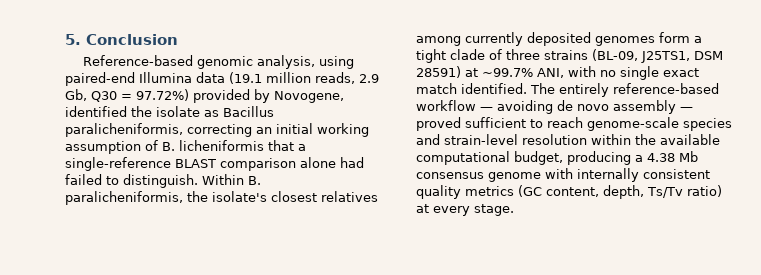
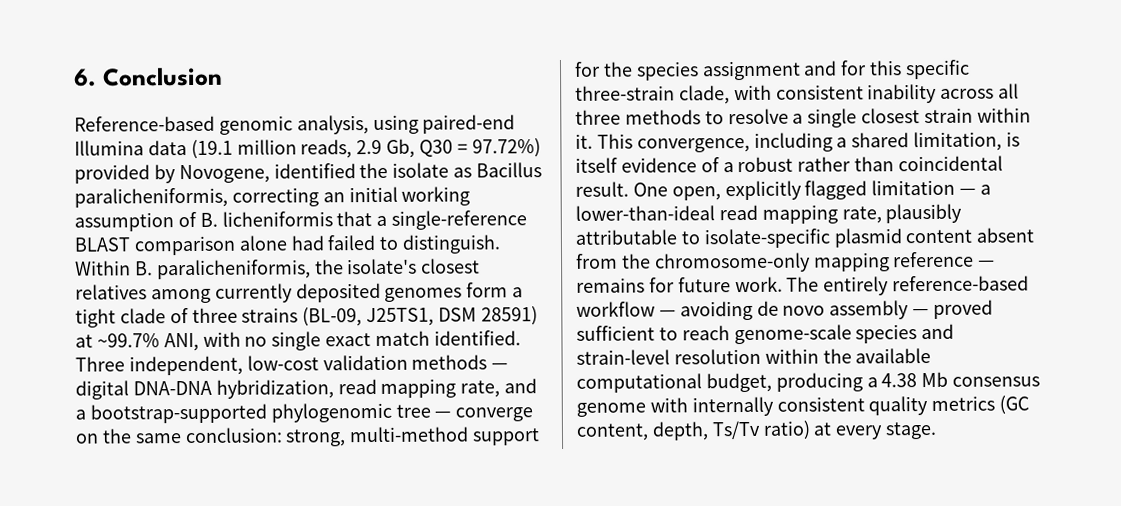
[65,34,81,45] 5. -> [73,68,97,87] 6.
(527, 88) none -> [75,354,509,376] [75,378,538,400] [75,402,534,424] [75,426,541,447] [574,59,971,81] [575,83,1020,105] [575,107,1031,128] [575,131,1021,153] [575,155,1004,173] [575,179,992,201] [575,203,963,224] [575,227,1035,249] [576,251,996,273] [576,276,783,293] Three independent, low-cost validation methods — digital DNA-DNA hybridization, read mapping rate, and a bootstrap-supported phylogenomic tree — converge on the same conclusion: strong, multi-method support for the species assignment and for this specific three-strain clade, with consistent inability across all three methods to resolve a single closest strain within it. This convergence, including a shared limitation, is itself evidence of a robust rather than coincidental result. One open, explicitly flagged limitation — a lower-than-ideal read mapping rate, plausibly attributable to isolate-specific plasmid content absent from the chromosome-only mapping reference — remains for future work.

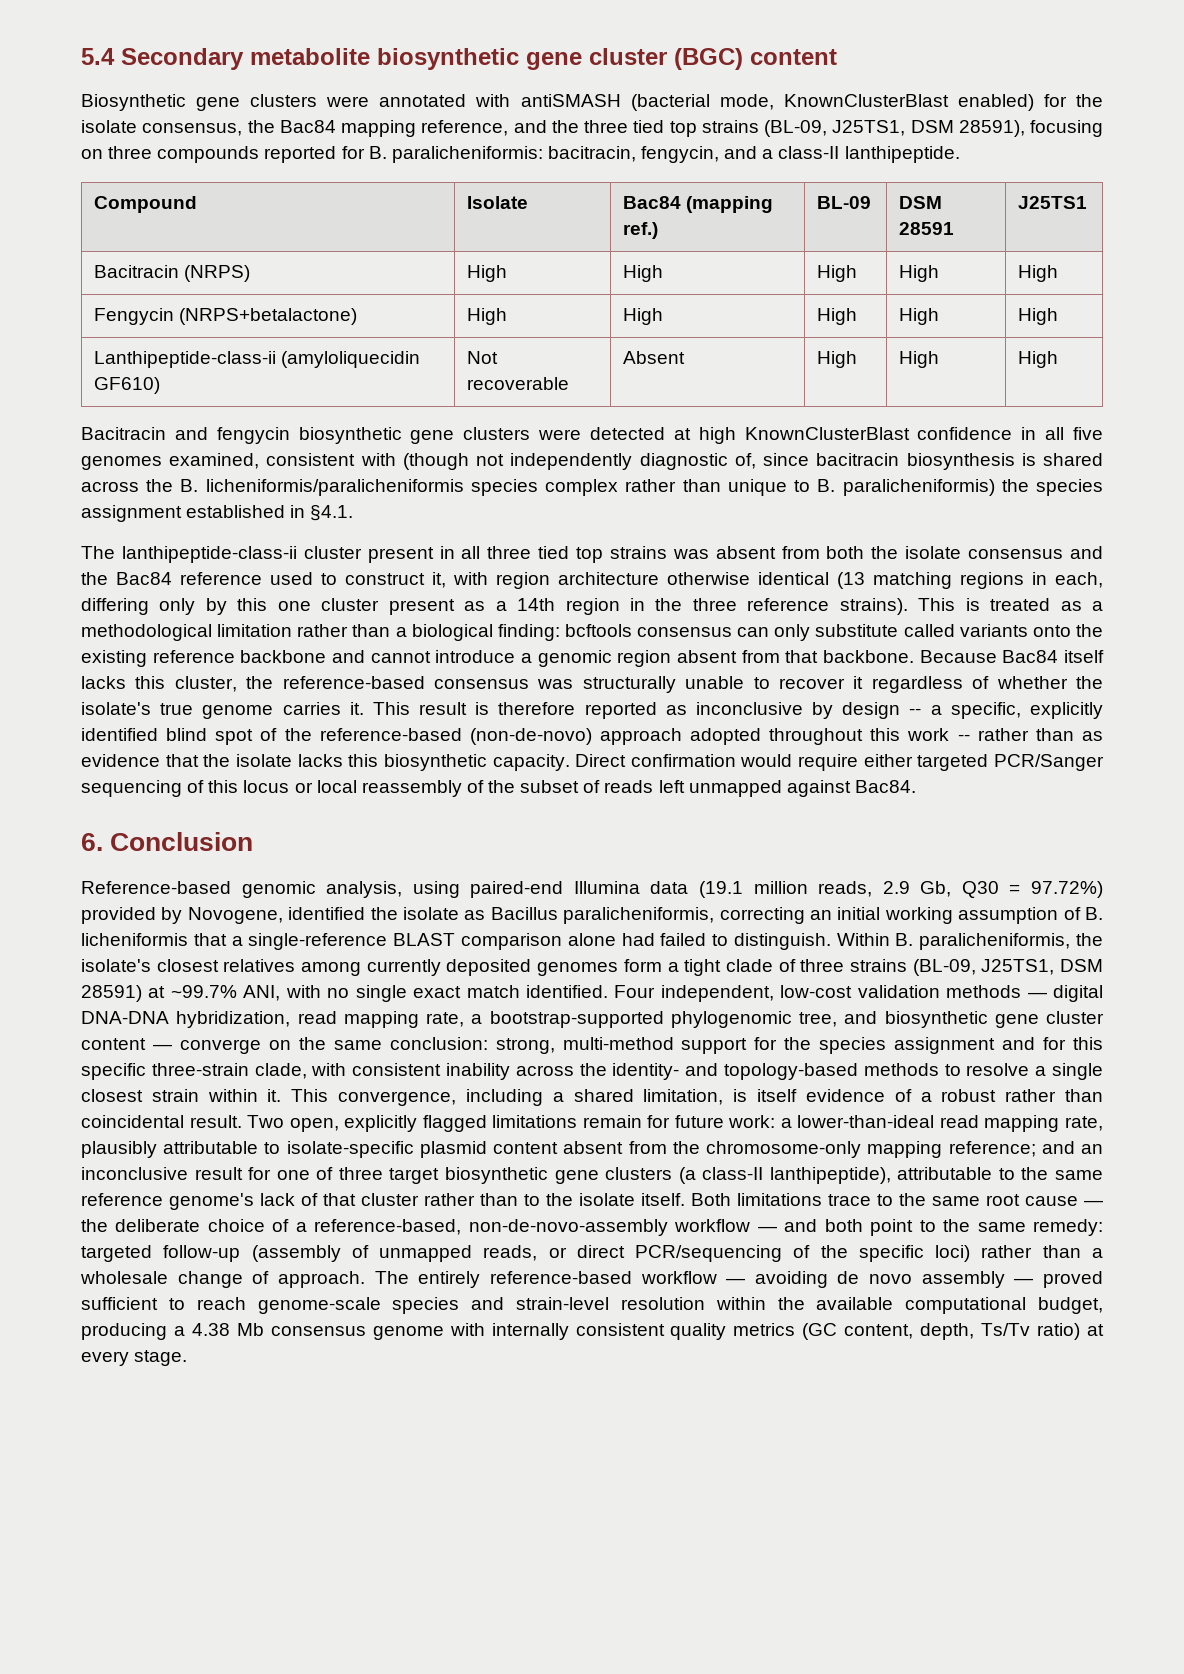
(73, 77) none -> [81,48,837,70] [81,94,1104,111] [81,120,1103,137] [81,146,960,163] [94,196,198,213] [467,196,529,209] [623,196,774,213] [623,222,659,239] [817,196,872,209] [899,196,943,209] [899,222,955,235] [1018,196,1088,209] [94,265,251,282] [467,265,508,282] [623,265,664,282] [817,265,858,282] [899,265,940,282] [1018,265,1059,282] [94,308,358,325] [467,308,508,325] [623,308,664,325] [817,308,858,325] [899,308,940,325] [1018,308,1059,325] [94,351,421,368] [94,377,161,394] [467,351,499,364] [467,377,570,390] [623,351,686,364] [817,351,858,368] [899,351,940,368] [1018,351,1059,368] [81,427,1104,444] [81,453,1104,470] [81,479,1104,496] [81,505,354,522] [81,546,1103,563] [81,572,1103,589] [81,598,1104,615] [81,624,1103,641] [81,650,1104,667] [81,676,1103,693] [81,702,1103,719] [81,728,1103,745] [81,754,1104,771] [81,780,916,797] 5.4 Secondary metabolite biosynthetic gene cluster (BGC) content // Biosynthetic gene clusters were annotated with antiSMASH (bacterial mode, KnownClusterBlast enabled) for the isolate consensus, the Bac84 mapping reference, and the three tied top strains (BL-09, J25TS1, DSM 28591), focusing on three compounds reported for B. paralicheniformis: bacitracin, fengycin, and a class-II lanthipeptide. // Compound | Isolate | Bac84 (mapping ref.) | BL-09 | DSM 28591 | J25TS1 // Bacitracin (NRPS) | High | High | High | High | High // Fengycin (NRPS+betalactone) | High | High | High | High | High // Lanthipeptide-class-ii (amyloliquecidin GF610) | Not recoverable | Absent | High | High | High // Bacitracin and fengycin biosynthetic gene clusters were detected at high KnownClusterBlast confidence in all five genomes examined, consistent with (though not independently diagnostic of, since bacitracin biosynthesis is shared across the B. licheniformis/paralicheniformis species complex rather than unique to B. paralicheniformis) the species assignment established in §4.1. // The lanthipeptide-class-ii cluster present in all three tied top strains was absent from both the isolate consensus and the Bac84 reference used to construct it, with region architecture otherwise identical (13 matching regions in each, differing only by this one cluster present as a 14th region in the three reference strains). This is treated as a methodological limitation rather than a biological finding: bcftools consensus can only substitute called variants onto the existing reference backbone and cannot introduce a genomic region absent from that backbone. Because Bac84 itself lacks this cluster, the reference-based consensus was structurally unable to recover it regardless of whether the isolate's true genome carries it. This result is therefore reported as inconclusive by design -- a specific, explicitly identified blind spot of the reference-based (non-de-novo) approach adopted throughout this work -- rather than as evidence that the isolate lacks this biosynthetic capacity. Direct confirmation would require either targeted PCR/Sanger sequencing of this locus or local reassembly of the subset of reads left unmapped against Bac84. //
[75,356,125,372] Three -> [614,985,656,998] Four
[504,378,538,394] and -> (464, 1019) none
[395,404,431,418] tree -> [799,1011,1104,1028] [81,1038,146,1050] tree, and biosynthetic gene cluster content
[998,83,1020,99] [575,109,621,125] all three -> [579,1063,858,1080] the identity- and topology-based
[632,182,668,197] One -> [247,1115,285,1128] Two
[871,179,977,196] limitation — -> [492,1115,776,1128] limitations remain for future work:
[893,251,996,268] [576,276,783,293] reference — remains for future work. -> [948,1141,1104,1157] [81,1167,1103,1184] [81,1193,1103,1210] [81,1219,1104,1236] [81,1245,1103,1262] [80,1271,365,1288] reference; and an inconclusive result for one of three target biosynthetic gene clusters (a class-II lanthipeptide), attributable to the same reference genome's lack of that cluster rather than to the isolate itself. Both limitations trace to the same root cause — the deliberate choice of a reference-based, non-de-novo-assembly workflow — and both point to the same remedy: targeted follow-up (assembly of unmapped reads, or direct PCR/sequencing of the specific loci) rather than a wholesale change of approach.

